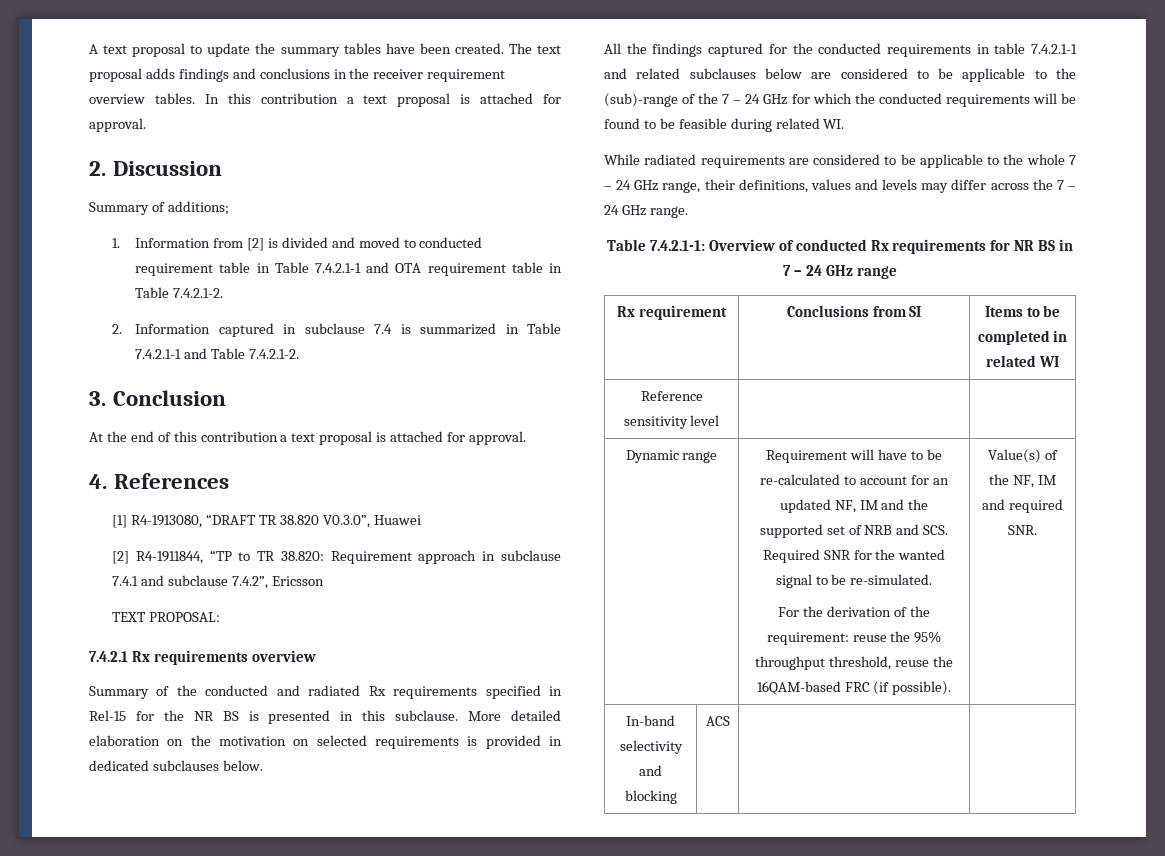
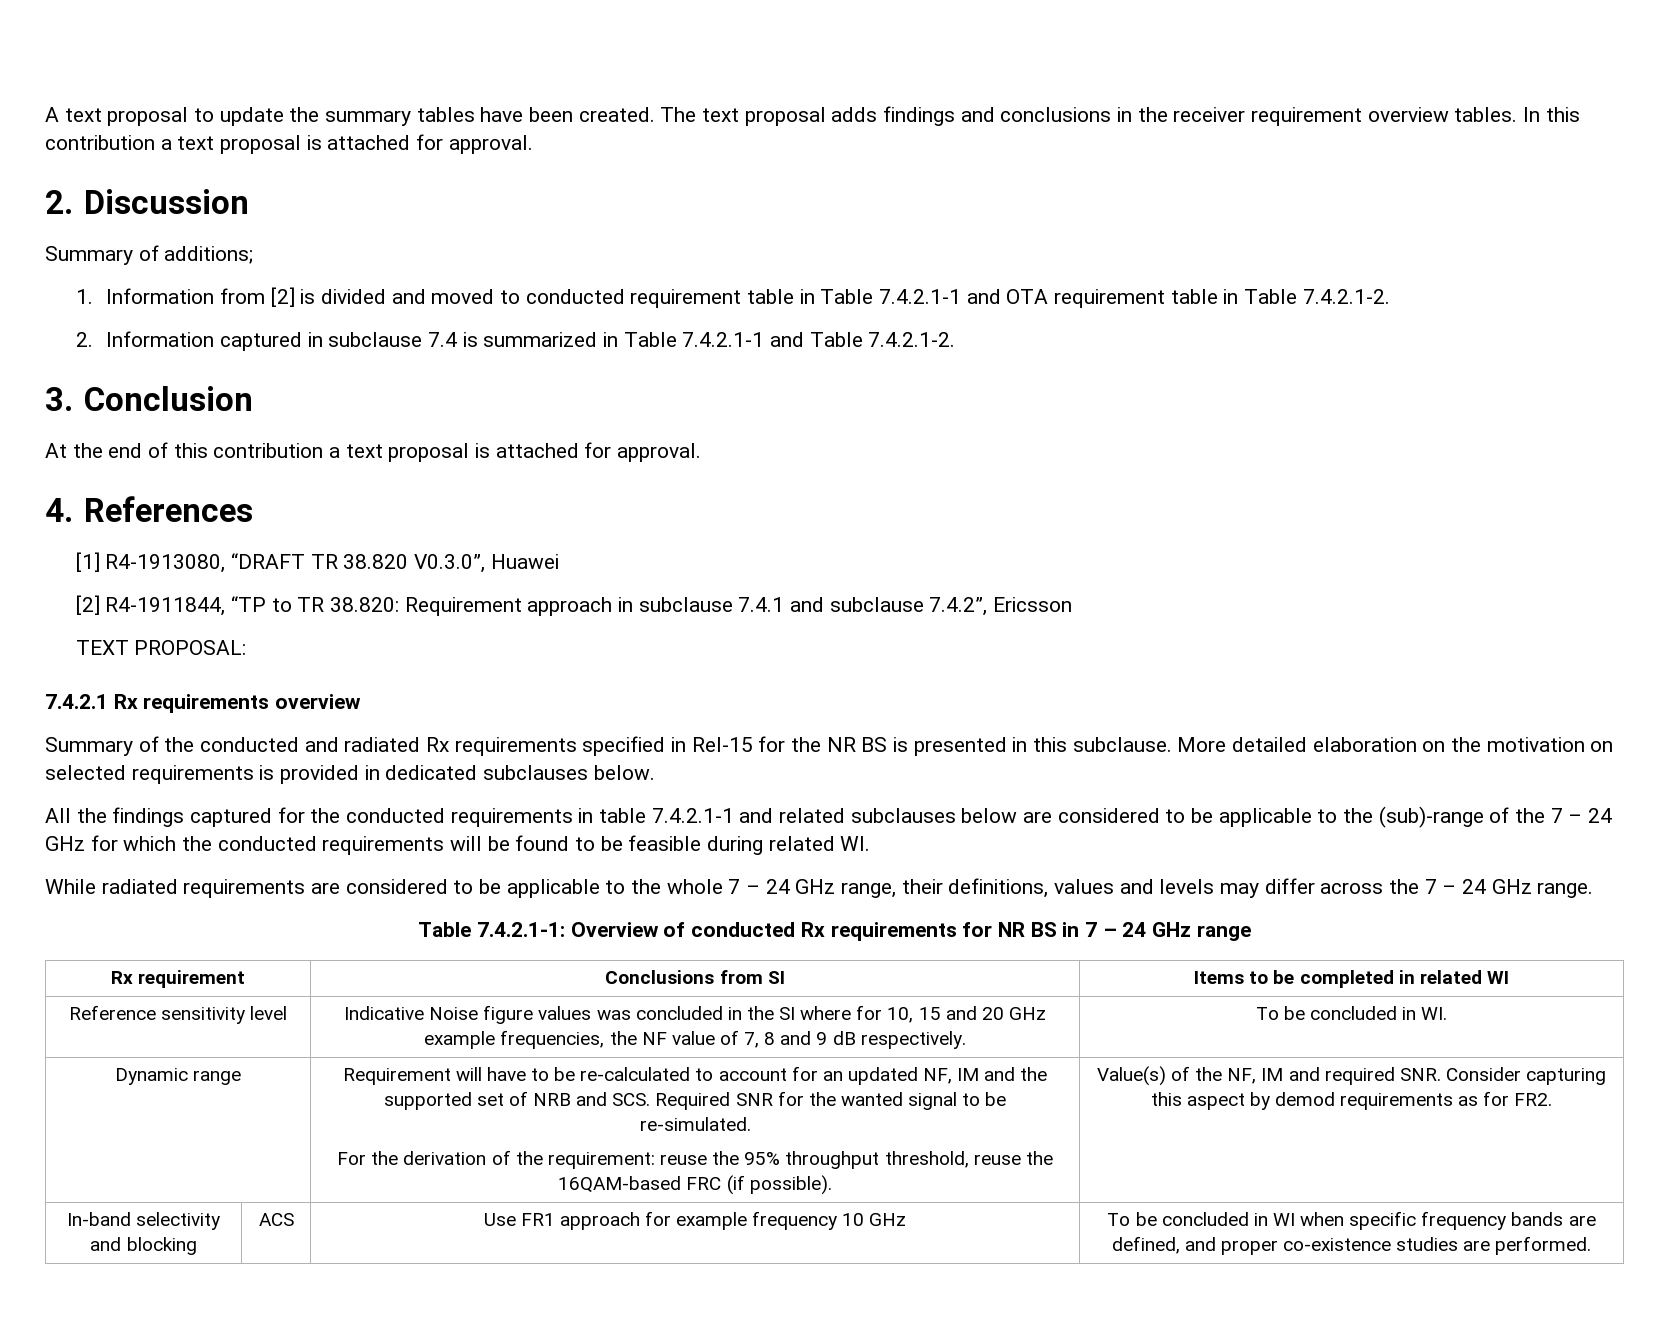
(720, 420) | -> [344,1005,1046,1024] [424,1030,966,1049] [1255,1006,1448,1020] Indicative Noise figure values was concluded in the SI where for 10, 15 and 20 GHz example frequencies, the NF value of 7, 8 and 9 dB respectively. | To be concluded in WI.
(1037, 530) none -> [1445,1067,1607,1085] [1150,1091,1553,1110] Consider capturing this aspect by demod requirements as for FR2.
(730, 721) | -> [483,1211,907,1230] [1107,1211,1596,1230] [1111,1236,1592,1255] Use FR1 approach for example frequency 10 GHz | To be concluded in WI when specific frequency bands are defined, and proper co-existence studies are performed.

